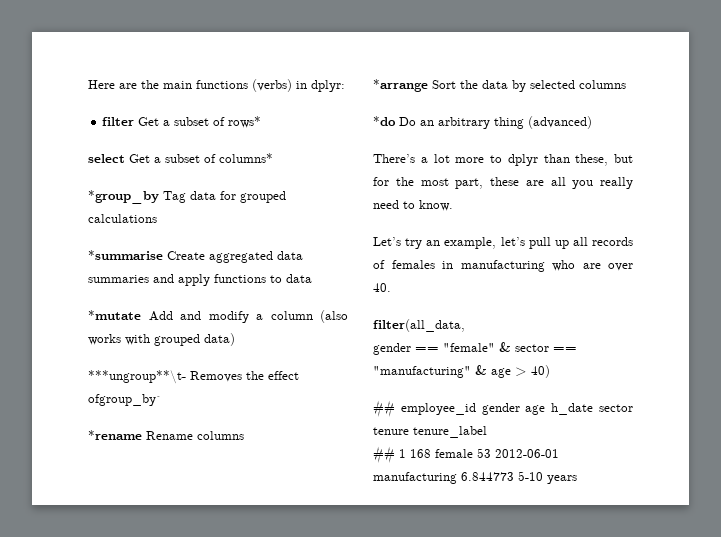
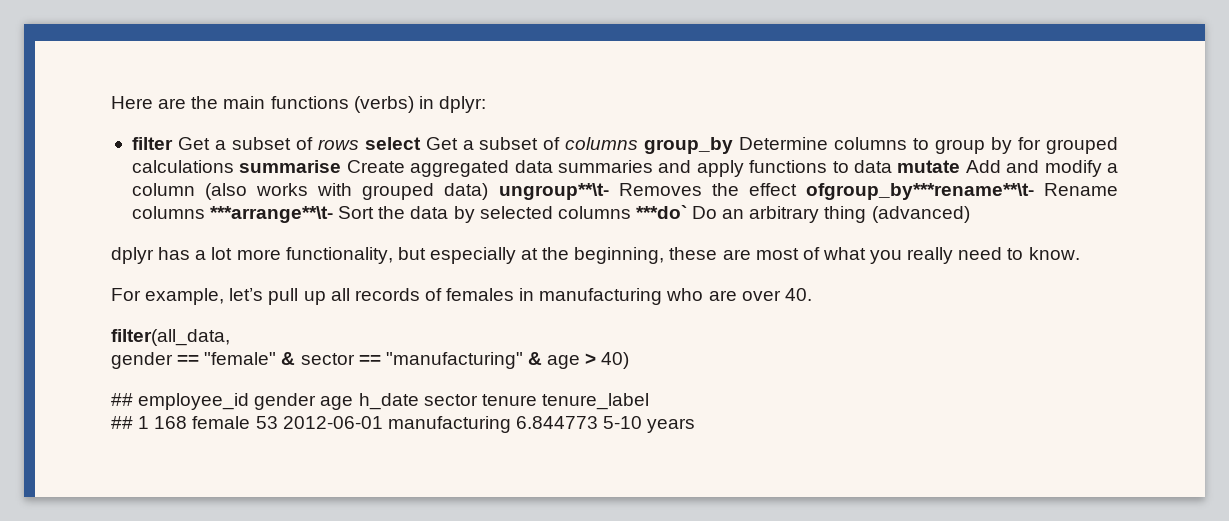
[228,116,262,128] rows* // -> [317,139,359,150] rows
[219,153,273,163] [88,190,216,204] columns* // *group_by Tag data -> [565,137,1013,154] columns group_by Determine columns to group by
[88,250,163,260] // *summarise -> [239,160,342,173] summarise
[88,310,141,320] // *mutate -> [897,160,961,173] mutate
[88,370,186,384] // ***ungroup**\t- -> [498,183,609,200] ungroup**\t-
[88,394,163,406] [88,430,142,440] ofgroup_by` // *rename -> [805,183,1034,200] ofgroup_by***rename**\t-
[373,79,428,92] // *arrange -> [210,206,334,223] ***arrange**\t-
[373,116,396,126] // *do -> [635,205,687,219] ***do`
[373,154,415,163] There’s -> [111,247,191,264] dplyr has
[490,154,633,166] [373,177,566,189] to dplyr than these, but for the most part, these are all -> [285,247,866,264] functionality, but especially at the beginning, these are most of what
[373,237,441,249] Let’s try an -> [111,288,141,301] For

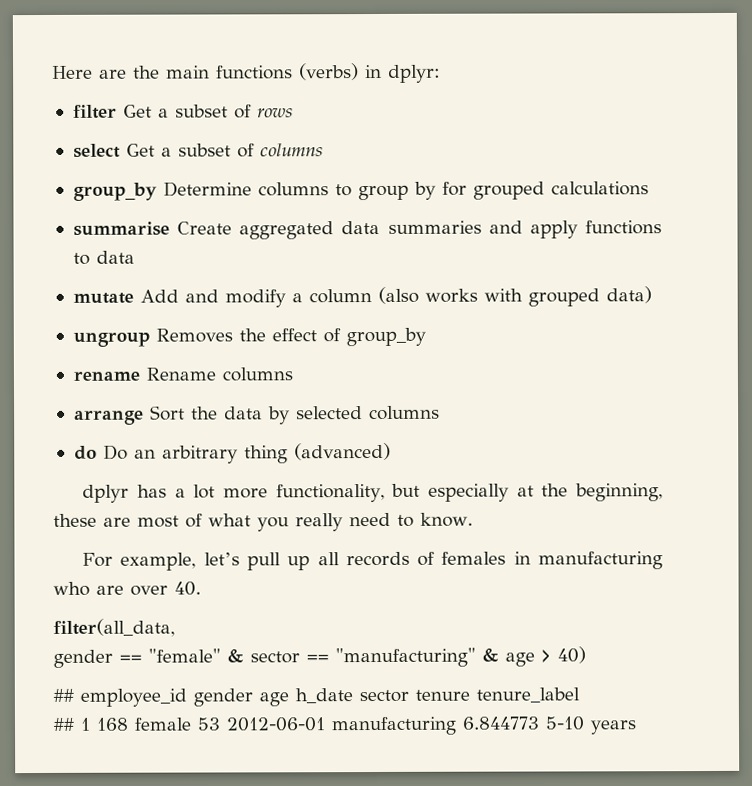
(359, 144) none -> (293, 112) //
(639, 143) none -> (323, 150) //
(234, 166) none -> (649, 188) //
(892, 166) none -> (135, 257) //
[498,183,609,200] ungroup**\t- -> [72,331,150,347] // ungroup
[805,183,1034,200] ofgroup_by***rename**\t- -> [322,327,426,347] [72,370,140,381] of group_by // rename
[210,206,334,223] ***arrange**\t- -> [73,409,144,425] // arrange
[635,205,687,219] ***do` -> [73,445,97,460] // do

